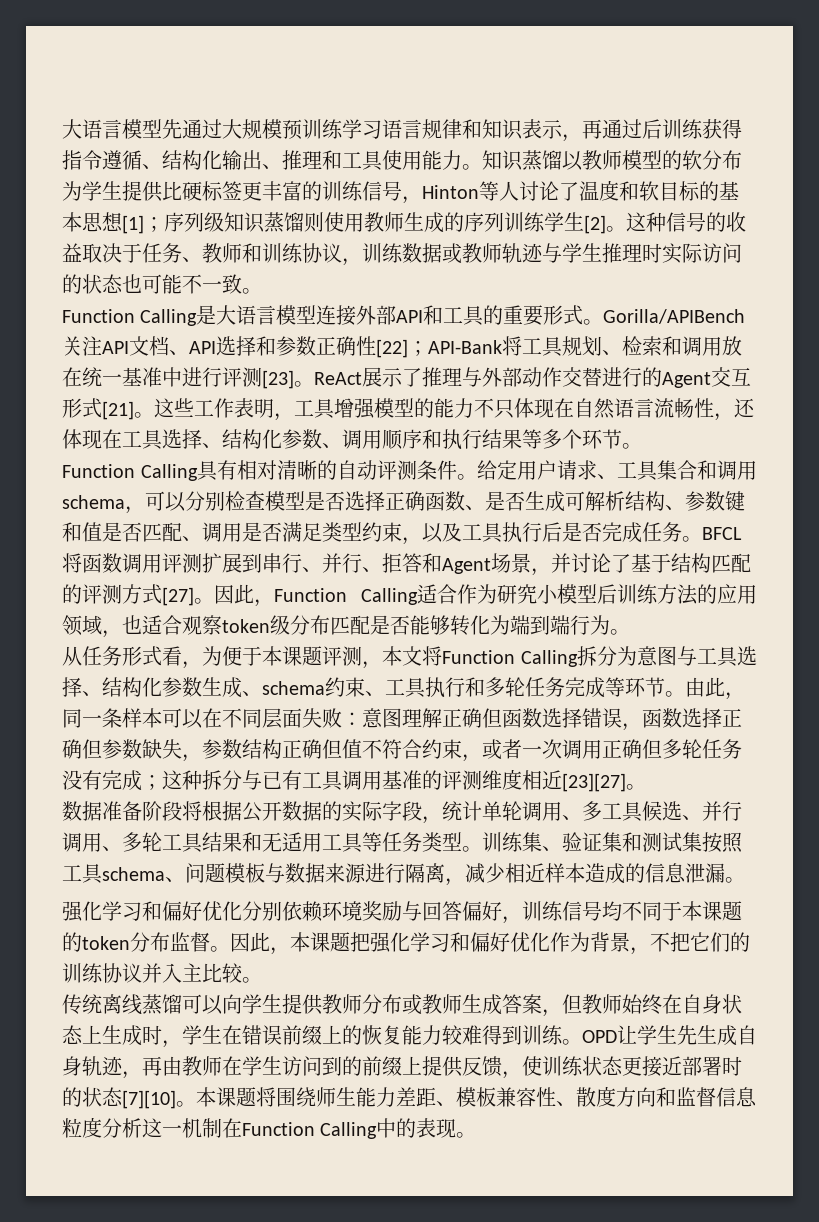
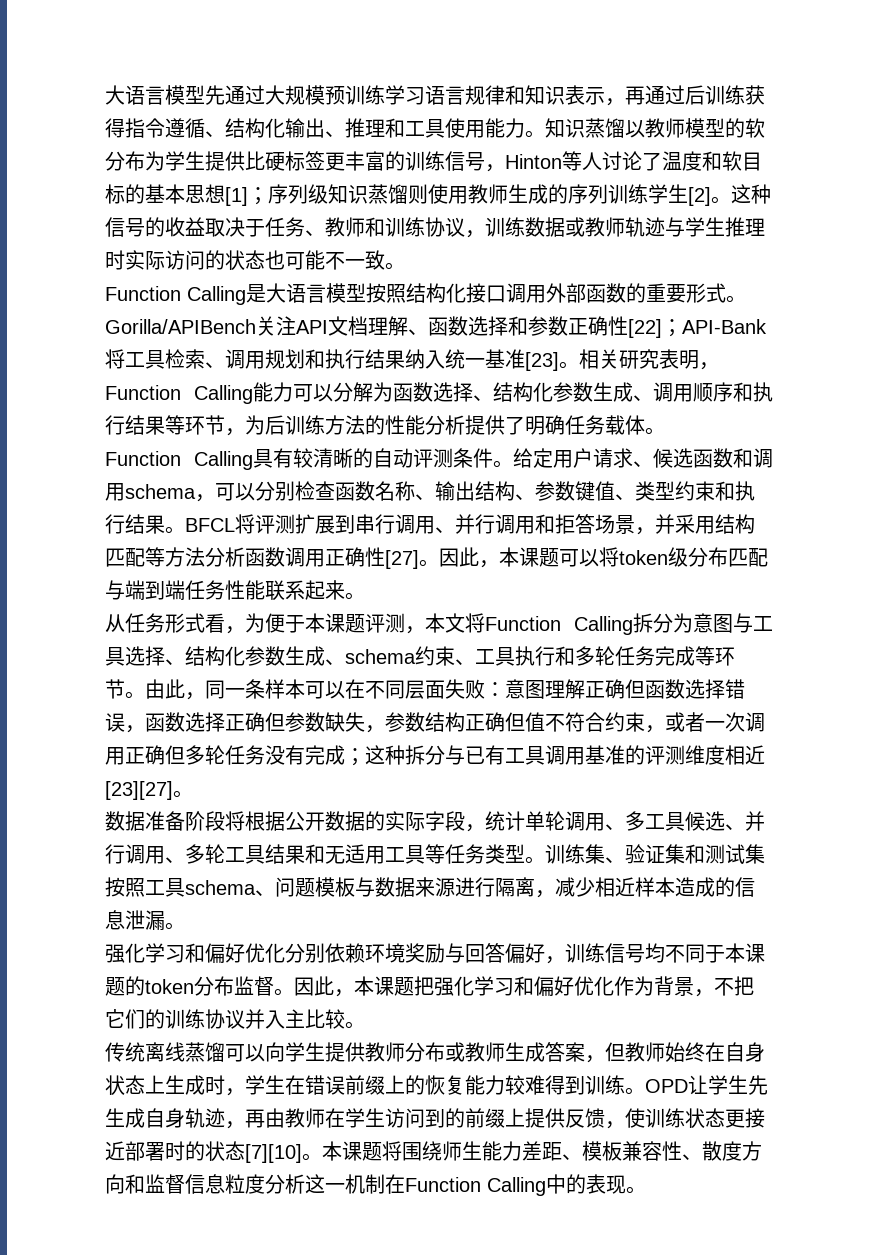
[316,305,485,326] 连接外部API和工具 -> [366,283,626,303] 按照结构化接口调用外部函数
[169,341,216,355] 、API -> [368,316,468,336] 理解、函数
[562,336,742,356] [62,367,751,389] [62,398,755,421] [62,429,322,450] 规划、检索和调用放在统一基准中进行评测[23]。ReAct展示了推理与外部动作交替进行的Agent交互形式[21]。这些工作表明，工具增强模型的能力不只体现在自然语言流畅性，还体现在工具选择、结构化参数 -> [165,349,719,371] [105,382,633,404] 检索、调用规划和执行结果纳入统一基准[23]。相关研究表明，Function Calling能力可以分解为函数选择、结构化参数生成
[542,429,622,449] 多个环节 -> [185,415,645,436] 环节，为后训练方法的性能分析提供了明确任务载体
[237,460,277,480] 相对 -> [293,448,313,468] 较
[617,460,697,481] 工具集合 -> [653,448,733,468] 候选函数
[265,491,745,512] [62,522,742,545] [62,553,751,576] [62,584,757,607] [62,615,610,638] 模型是否选择正确函数、是否生成可解析结构、参数键和值是否匹配、调用是否满足类型约束，以及工具执行后是否完成任务。BFCL将函数调用评测扩展到串行、并行、拒答和Agent场景，并讨论了基于结构匹配的评测方式[27]。因此，Function Calling适合作为研究小模型后训练方法的应用领域，也适合观察token级分布匹配是否能够转化为端到端行为 -> [335,481,755,501] [105,514,755,535] [105,547,768,569] [105,580,345,601] 函数名称、输出结构、参数键值、类型约束和执行结果。BFCL将评测扩展到串行调用、并行调用和拒答场景，并采用结构匹配等方法分析函数调用正确性[27]。因此，本课题可以将token级分布匹配与端到端任务性能联系起来

